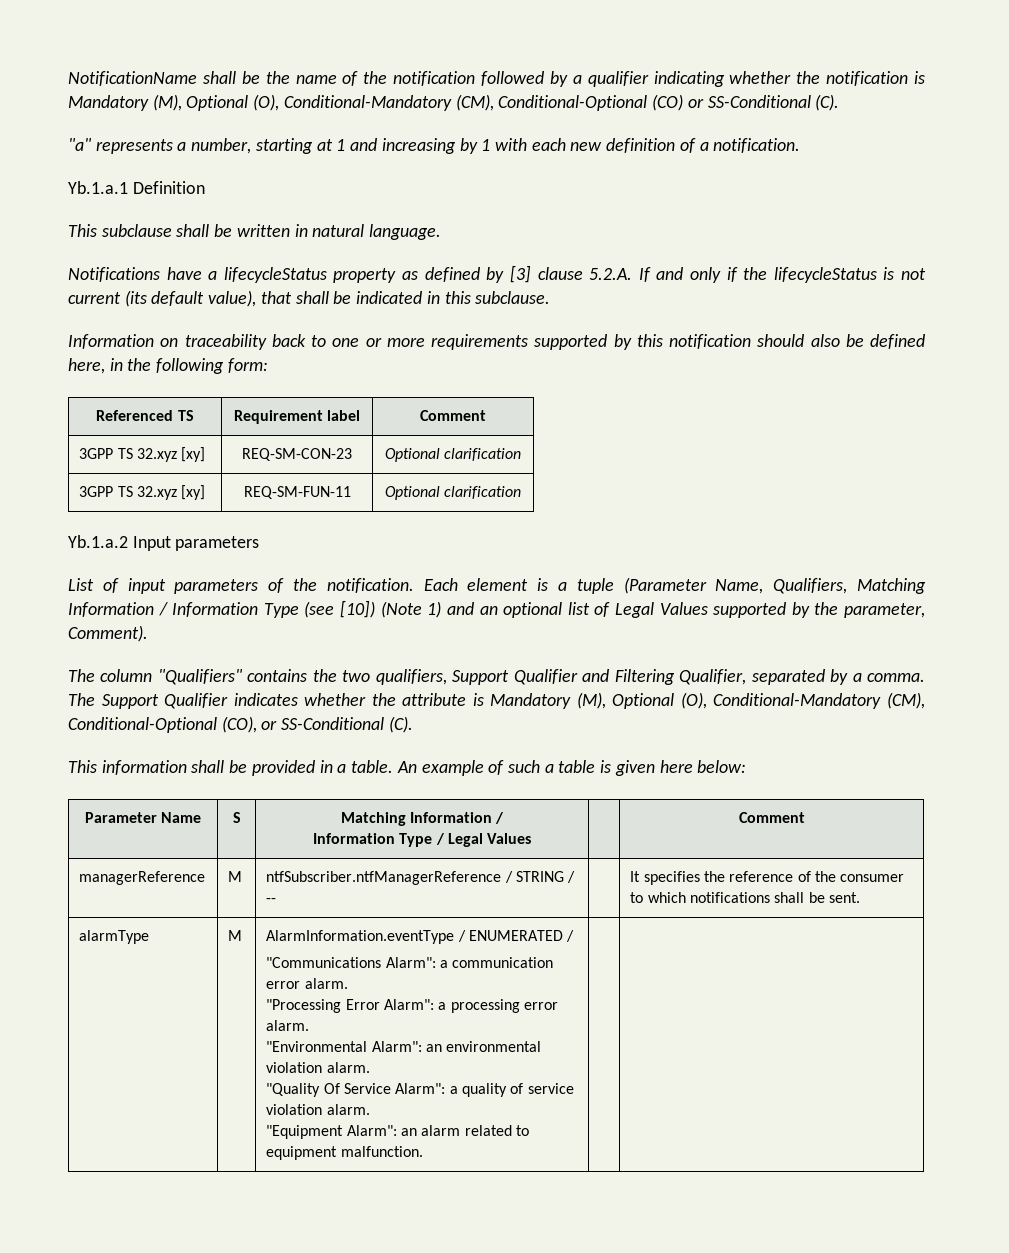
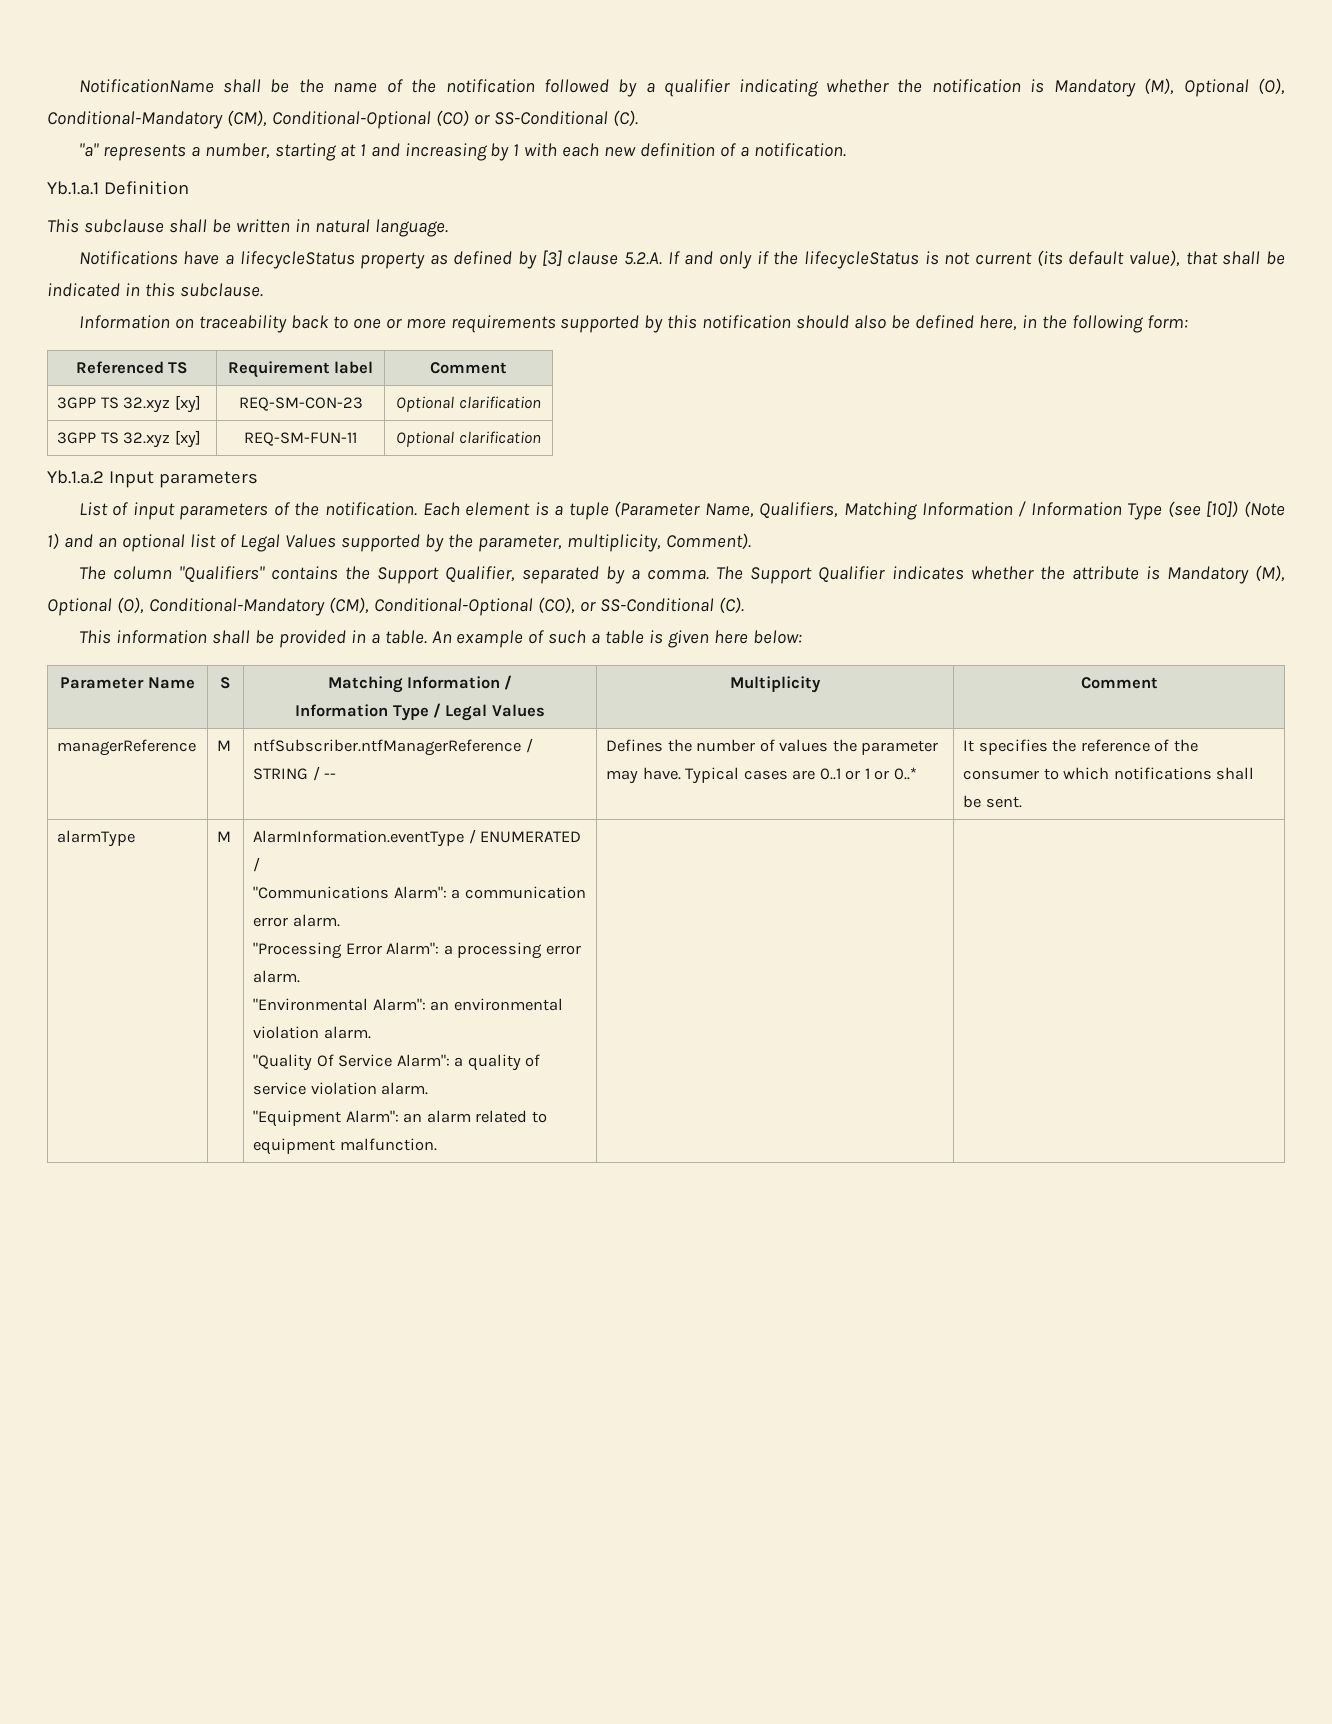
(925, 610) none -> [566,534,661,552] multiplicity,
[342,669,675,685] two qualifiers, Support Qualifier and Filtering -> [376,567,439,584] Support
(532, 838) none -> [730,676,821,693] Multiplicity
(277, 900) none -> [606,739,939,755] [606,767,917,784] Defines the number of values the parameter may have. Typical cases are 0..1 or 1 or 0..*

